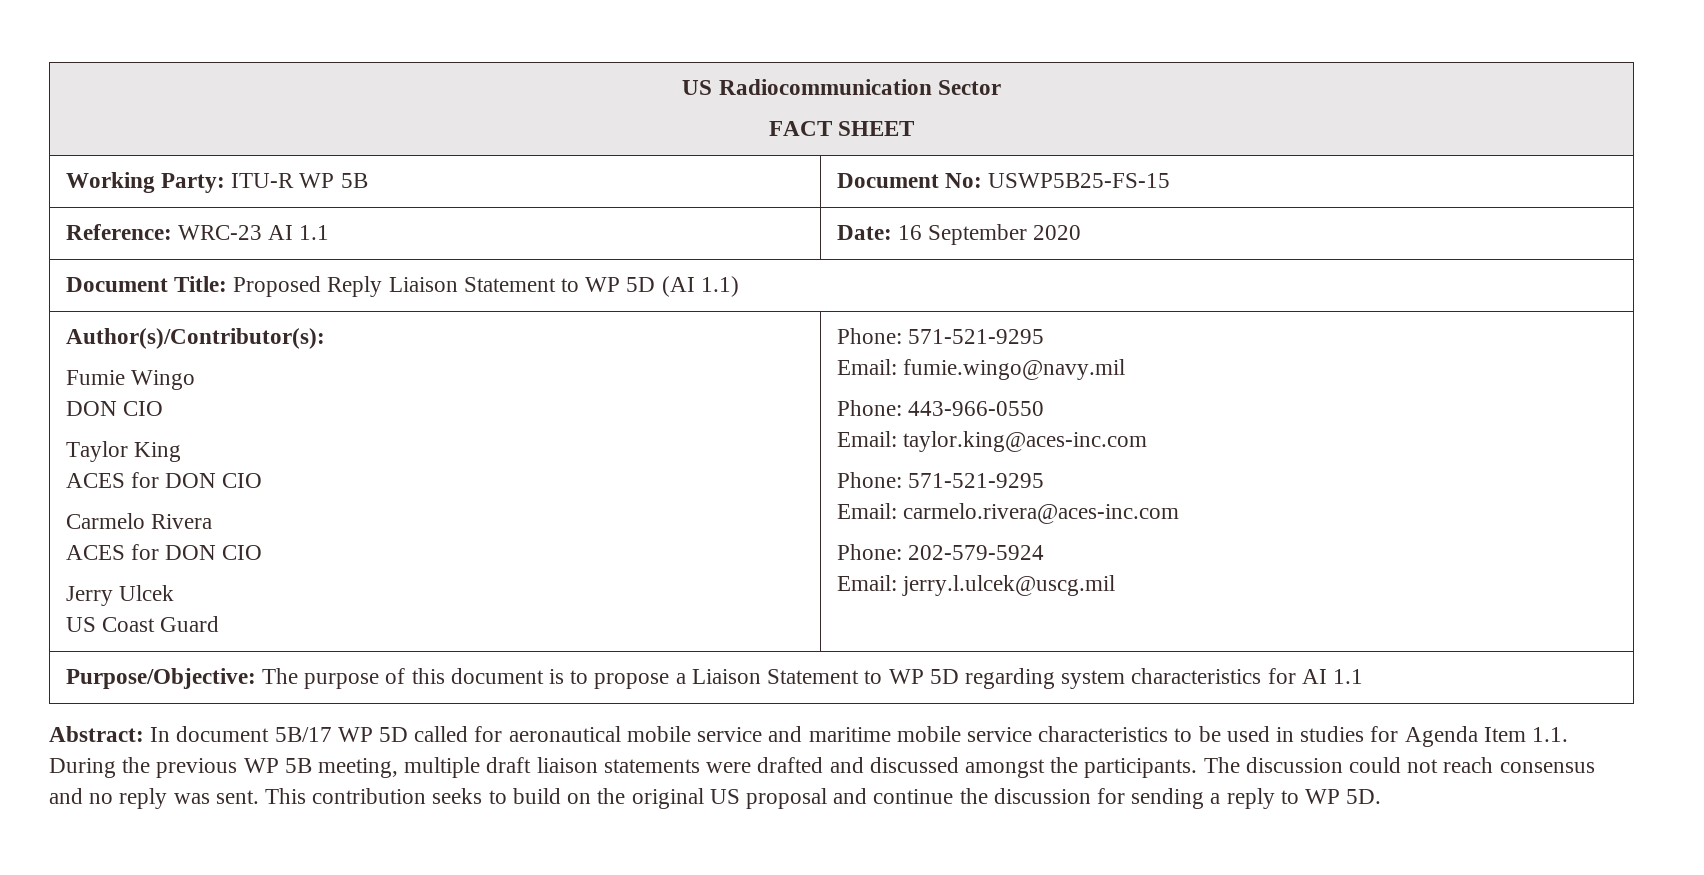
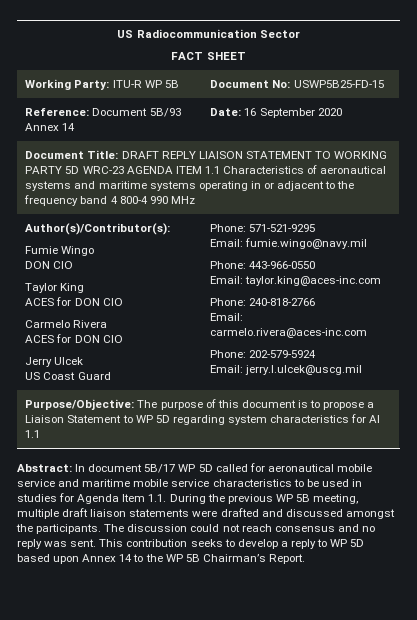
[988,173,1171,188] USWP5B25-FS-15 -> [293,80,384,88] USWP5B25-FD-15
[178,225,330,240] WRC-23 AI 1.1 -> [92,108,181,117] [25,123,76,131] Document 5B/93 Annex 14
[233,276,739,297] Proposed Reply Liaison Statement to WP 5D (AI 1.1) -> [121,151,388,159] [25,165,387,174] [25,181,355,191] [24,195,195,206] DRAFT REPLY LIAISON STATEMENT TO WORKING PARTY 5D WRC-23 AGENDA ITEM 1.1 Characteristics of aeronautical systems and maritime systems operating in or adjacent to the frequency band 4 800-4 990 MHz
[908,473,1045,488] 571-521-9295 -> [249,298,316,306] 240-818-2766
[512,788,1382,809] build on the original US proposal and continue the discussion for sending a reply to WP 5D. -> [237,539,365,549] [17,554,305,564] develop a reply to WP 5D based upon Annex 14 to the WP 5B Chairman’s Report.

